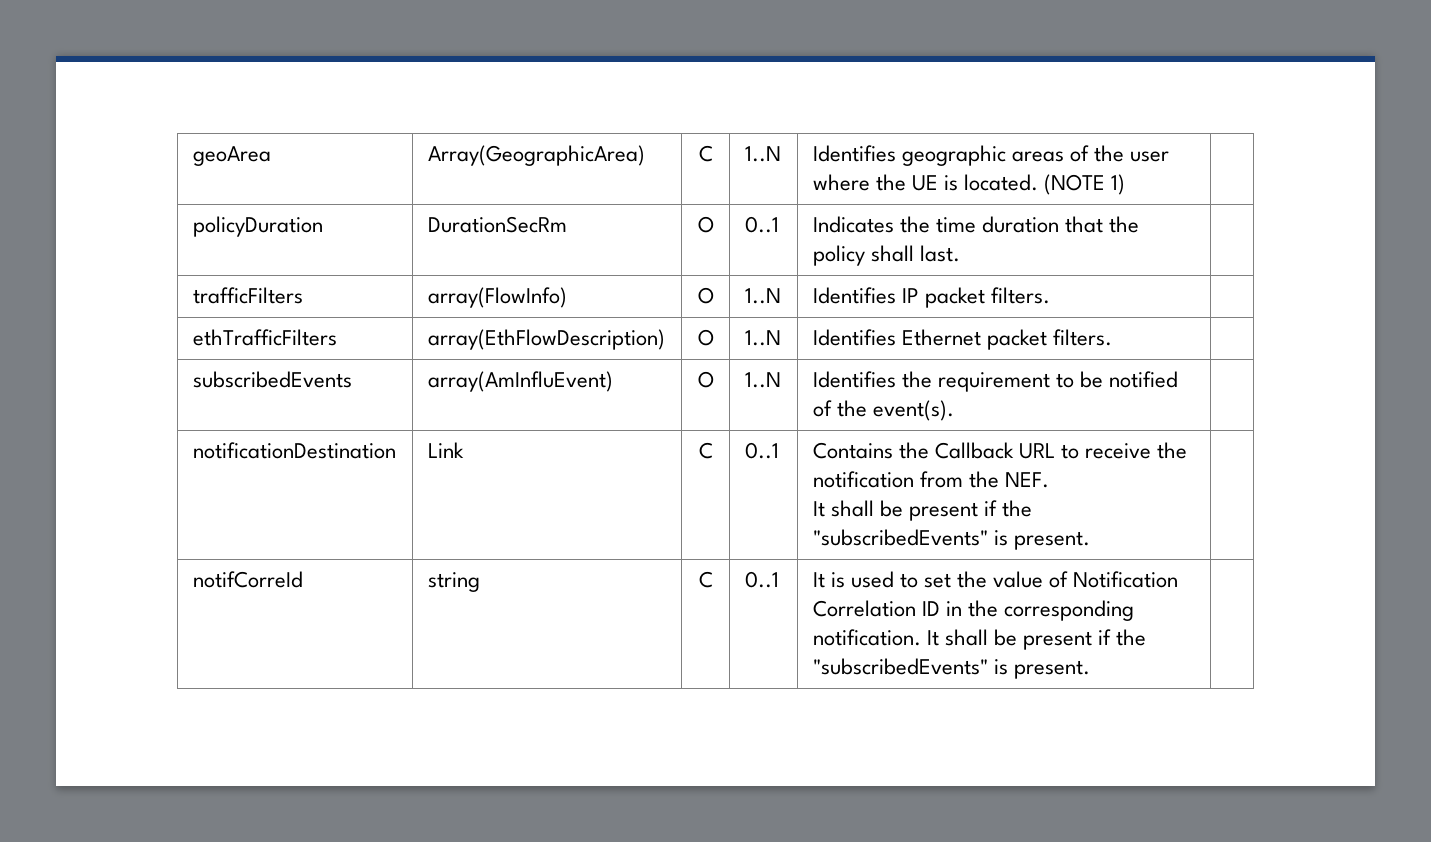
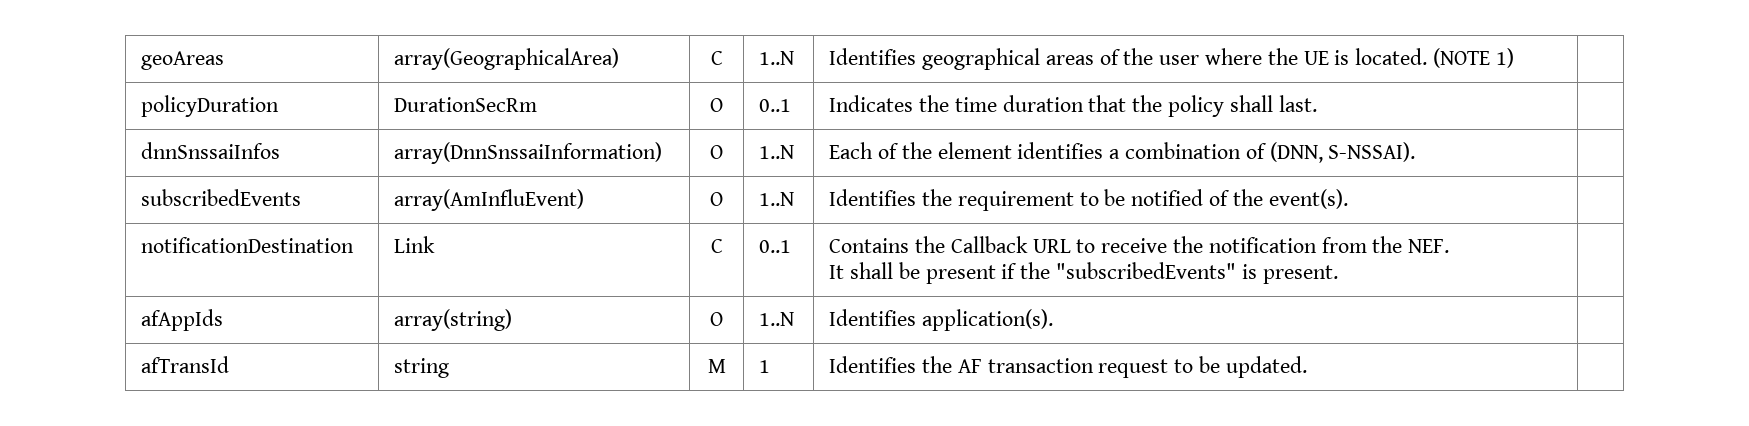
[192,146,271,166] [427,145,645,166] geoArea | Array(GeographicArea) -> [141,51,225,70] [394,48,620,70] geoAreas | array(GeographicalArea)
[901,145,1006,166] geographic -> [922,48,1041,70] geographical
[192,287,303,304] [427,287,567,308] [697,287,714,304] [744,288,781,304] [812,287,1050,308] [192,329,337,346] [427,329,665,350] [697,329,714,346] [744,330,781,346] [812,329,1112,350] trafficFilters | array(FlowInfo) | O | 1..N | Identifies IP packet filters. | // ethTrafficFilters | array(EthFlowDescription) | O | 1..N | Identifies Ethernet packet filters. -> [141,142,281,159] [394,142,663,164] [710,145,723,159] [759,145,795,159] [829,142,1416,163] dnnSnssaiInfos | array(DnnSnssaiInformation) | O | 1..N | Each of the element identifies a combination of (DNN, S-NSSAI).
[192,571,303,588] [427,572,480,592] [698,571,713,588] [744,571,779,588] [812,571,1179,588] [812,600,1134,621] [812,629,1147,650] [812,658,1090,679] notifCorreId | string | C | 0..1 | It is used to set the value of Notification Correlation ID in the corresponding notification. It shall be present if the "subscribedEvents" is present. -> [141,309,224,331] [394,309,513,331] [710,312,723,326] [759,312,795,326] [829,309,1054,331] [141,356,230,373] [394,358,450,378] [707,359,726,373] [759,360,771,373] [829,356,1307,378] afAppIds | array(string) | O | 1..N | Identifies application(s). | // afTransId | string | M | 1 | Identifies the AF transaction request to be updated.

